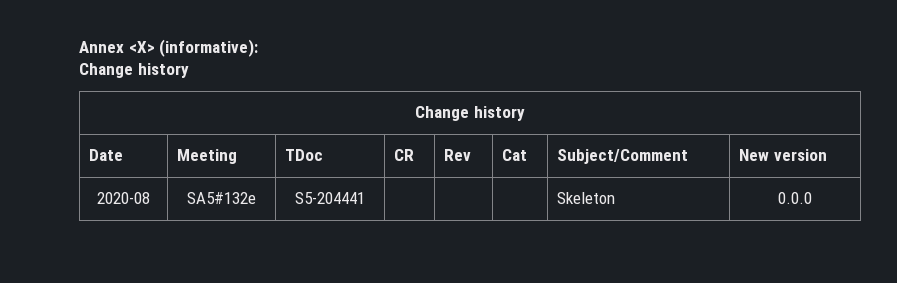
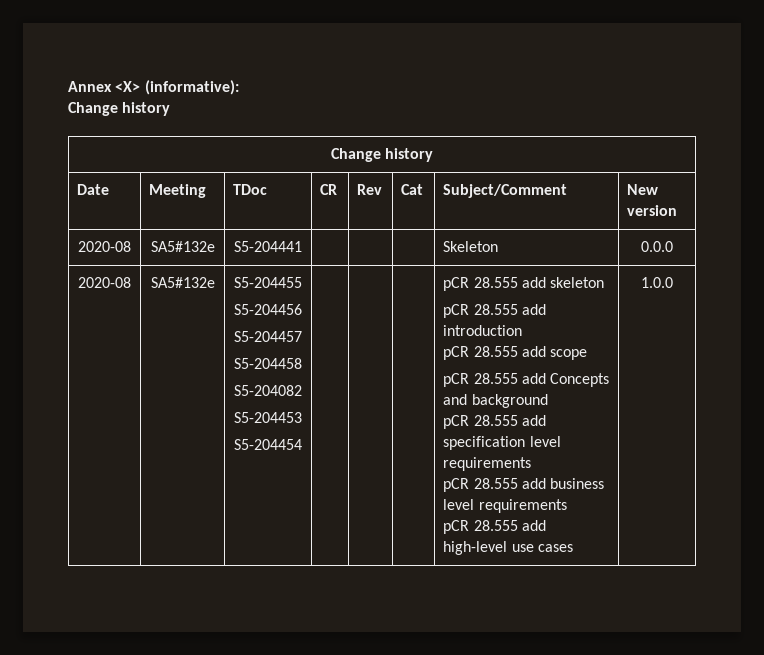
(812, 198) none -> [78,277,131,288] [150,277,215,288] [234,277,302,288] [234,304,302,315] [234,331,302,342] [234,358,302,369] [234,385,302,396] [234,412,302,423] [234,439,302,450] [443,277,605,291] [443,304,546,318] [443,325,523,336] [443,346,588,360] [443,373,610,387] [443,394,548,408] [443,415,546,429] [443,436,561,450] [443,457,532,471] [443,478,605,492] [443,499,567,513] [443,520,546,534] [443,541,573,555] [641,277,673,288] // 2020-08 | SA5#132e | S5-204455 // S5-204456 // S5-204457 // S5-204458 // S5-204082 // S5-204453 // S5-204454 | | | | pCR 28.555 add skeleton // pCR 28.555 add introduction // pCR 28.555 add scope // pCR 28.555 add Concepts and background // pCR 28.555 add specification level requirements // pCR 28.555 add business level requirements // pCR 28.555 add high-level use cases | 1.0.0

